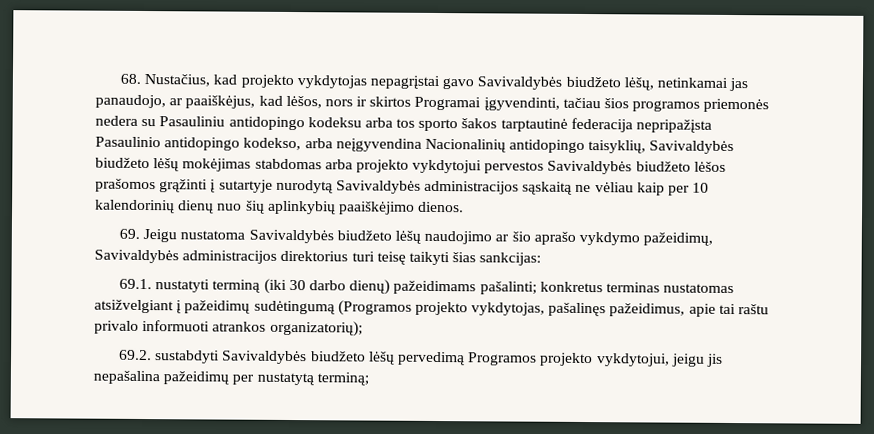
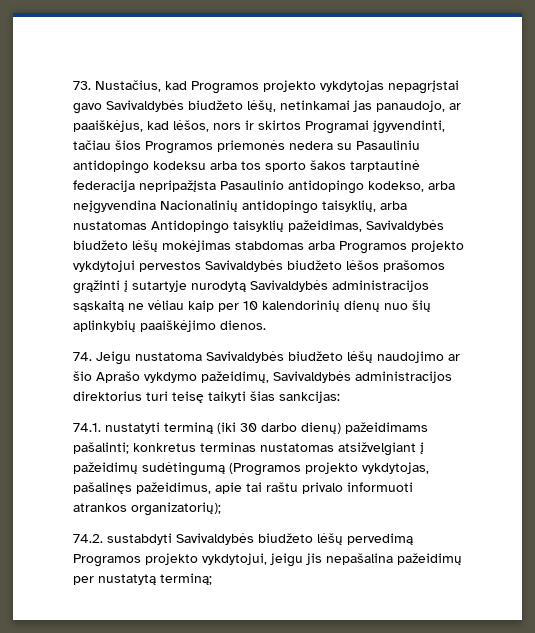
[120,73,142,84] 68. -> [73,81,91,90] 73.
(238, 79) none -> [191,81,259,94] Programos
[632,100,701,112] programos -> [145,141,213,154] Programos
(647, 147) none -> [380,201,407,210] [73,220,362,234] arba nustatomas Antidopingo taisyklių pažeidimas,
(353, 164) none -> [339,241,407,254] Programos
[119,228,141,239] 69. -> [73,352,92,361] 74.
[533,231,576,245] aprašo -> [96,371,140,383] Aprašo
[119,278,153,290] 69.1. -> [73,423,101,432] 74.1.
[119,349,153,361] 69.2. -> [73,534,103,543] 74.2.

